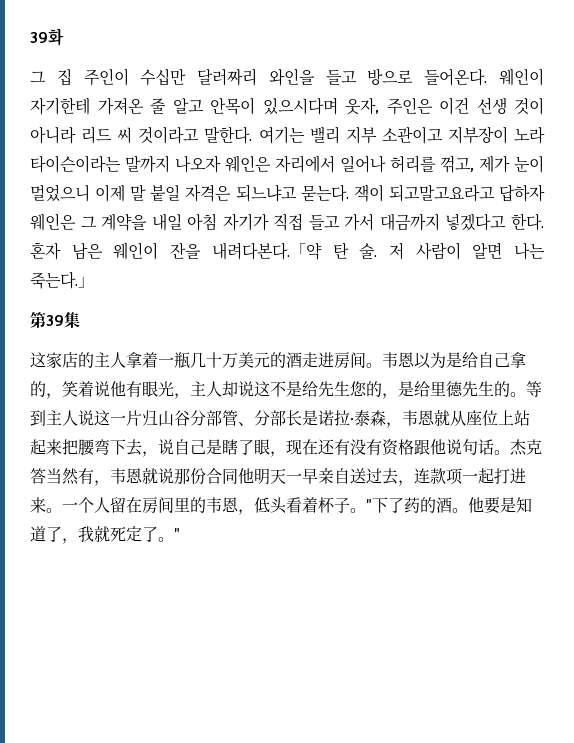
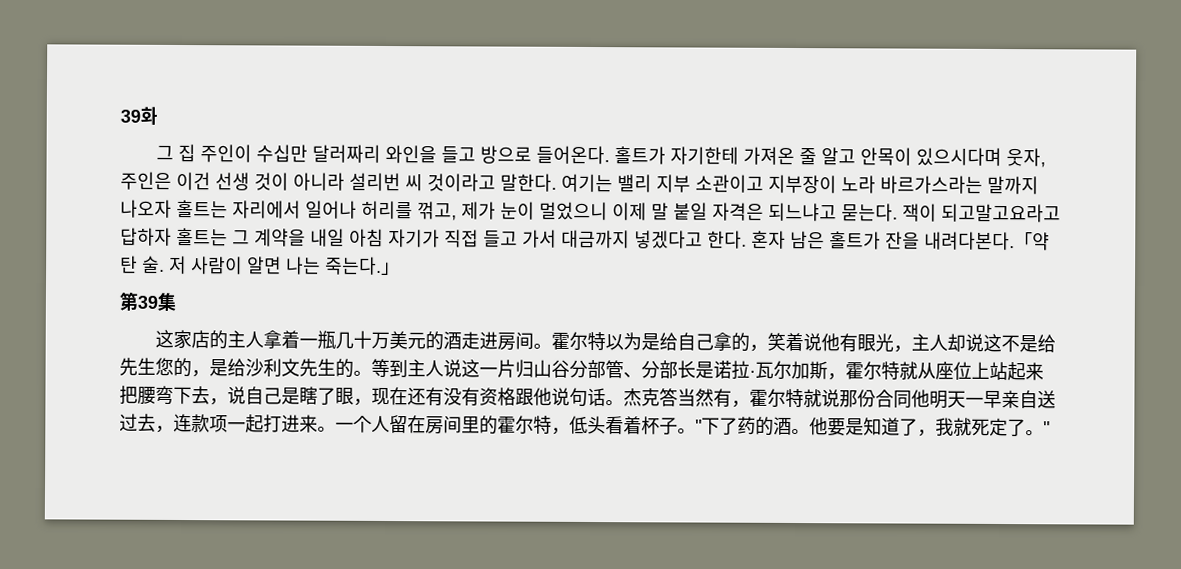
[499,68,544,86] 웨인이 -> [614,146,667,165] 홀트가
[81,126,113,144] 리드 -> [349,172,401,192] 설리번
[30,155,121,173] 타이슨이라는 -> [880,175,983,194] 바르가스라는
[225,155,271,173] 웨인은 -> [176,199,228,219] 홀트는
[30,213,76,231] 웨인은 -> [176,227,228,247] 홀트는
[113,242,159,260] 웨인이 -> [829,231,881,250] 홀트가
[382,352,415,368] 韦恩 -> [551,331,607,351] 霍尔特
[430,381,463,397] 里德 -> [245,358,300,377] 沙利文
[354,410,435,428] 泰森，韦恩 -> [755,360,900,381] 瓦尔加斯，霍尔特
[110,468,143,484] 韦恩 -> [749,388,804,408] 霍尔特
[206,497,239,513] 韦恩 -> [497,415,552,434] 霍尔特

